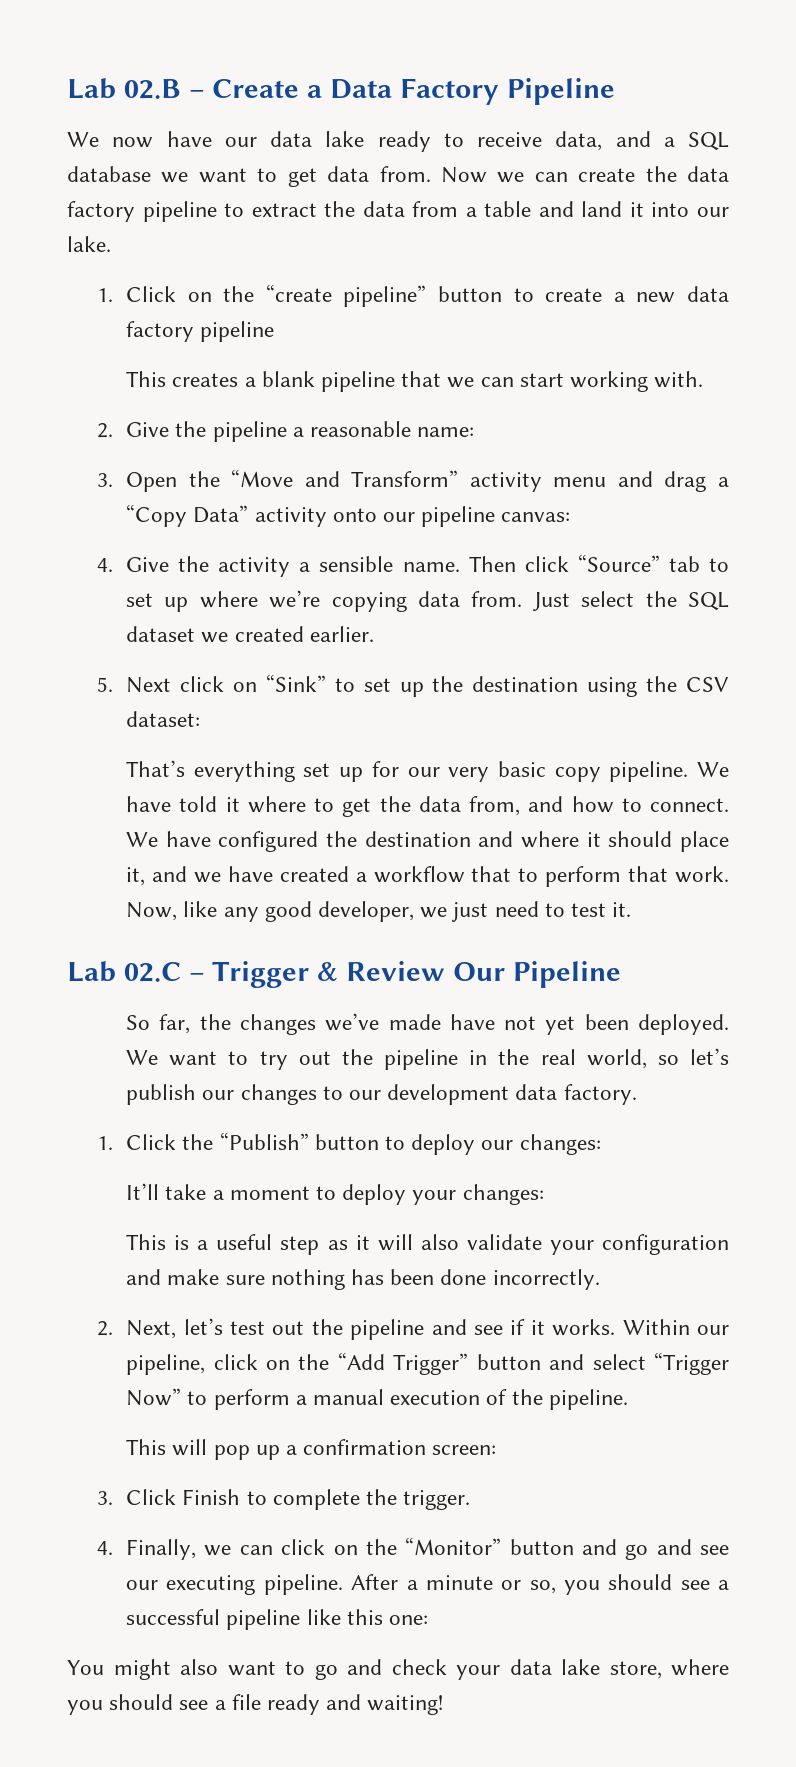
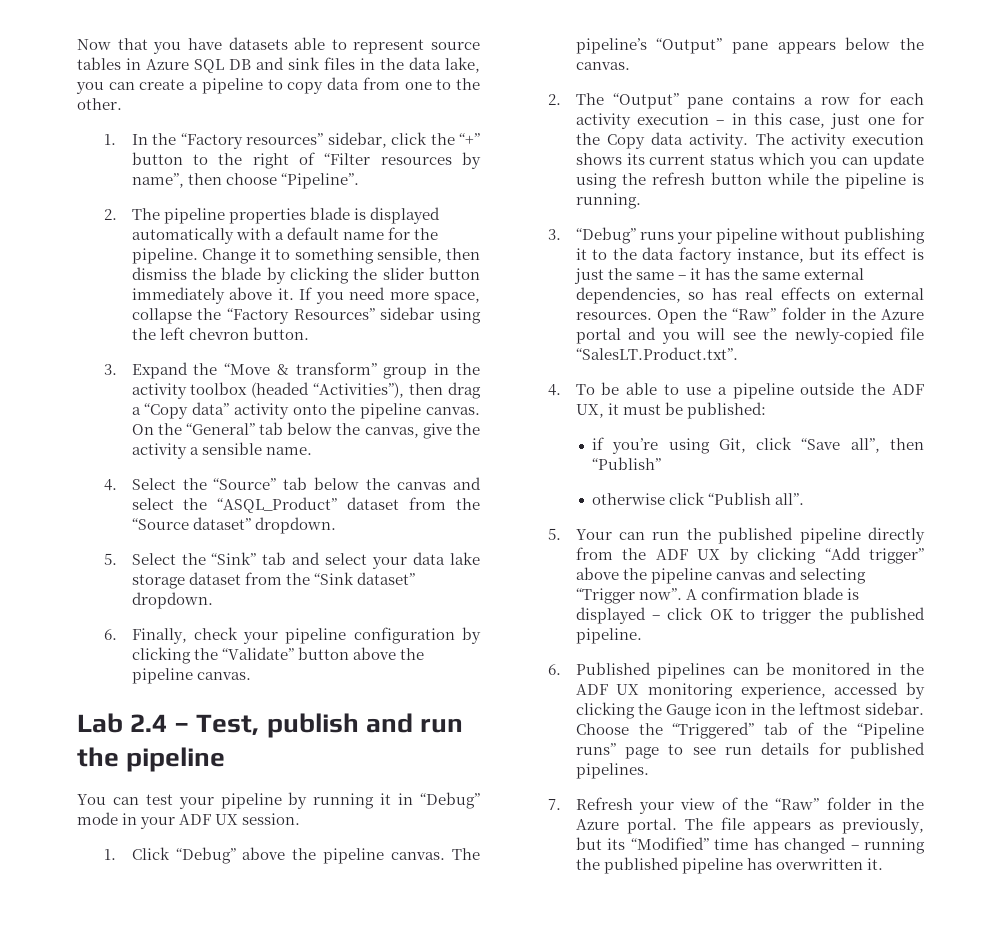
[67,78,615,105] [67,131,729,152] [67,166,729,187] [67,201,730,222] [67,236,111,252] [96,284,729,307] [126,321,275,342] [126,371,704,392] [96,421,475,442] [96,472,178,492] Lab 02.B – Create a Data Factory Pipeline // We now have our data lake ready to receive data, and a SQL database we want to get data from. Now we can create the data factory pipeline to extract the data from a table and land it into our lake. // 1. Click on the “create pipeline” button to create a new data factory pipeline // This creates a blank pipeline that we can start working with. // 2. Give the pipeline a reasonable name: // 3. Open -> [77,37,480,54] [77,57,480,73] [76,77,481,94] [77,98,122,110] [104,132,481,149] [131,152,482,169] [131,173,359,189] [104,207,440,224] [131,227,438,244] [131,247,480,264] [131,267,481,284] [131,287,481,304] [131,307,481,324] [131,327,309,340] [104,362,188,379] Now that you have datasets able to represent source tables in Azure SQL DB and sink files in the data lake, you can create a pipeline to copy data from one to the other. // 1. In the “Factory resources” sidebar, click the “+” button to the right of “Filter resources by name”, then choose “Pipeline”. // 2. The pipeline properties blade is displayed automatically with a default name for the pipeline. Change it to something sensible, then dismiss the blade by clicking the slider button immediately above it. If you need more space, collapse the “Factory Resources” sidebar using the left chevron button. // 3. Expand
[304,470,653,492] and Transform” activity menu and -> [276,362,481,379] [131,382,444,399] & transform” group in the activity toolbox (headed “Activities”), then
[193,505,249,523] Data” -> [192,402,230,415] data”
[382,506,571,527] [96,557,170,572] our pipeline canvas: // 4. Give -> [331,403,481,419] [131,422,452,439] the pipeline canvas. On the “General” tab below the canvas, give
[468,554,729,572] [126,590,730,612] [126,626,374,643] [96,674,730,697] [126,711,201,727] [126,760,729,782] [126,796,729,817] [126,831,729,852] [126,866,730,887] [126,901,632,922] [67,961,621,988] [126,1013,729,1035] [126,1048,730,1070] [126,1084,637,1105] [96,1132,601,1155] [126,1183,544,1205] [126,1234,729,1255] [126,1269,600,1290] [96,1318,730,1340] [126,1352,730,1375] [126,1388,628,1410] [126,1439,497,1460] [96,1489,471,1510] [96,1537,729,1560] [126,1574,729,1595] [126,1609,428,1630] [67,1659,729,1680] [67,1694,444,1715] Then click “Source” tab to set up where we’re copying data from. Just select the SQL dataset we created earlier. // 5. Next click on “Sink” to set up the destination using the CSV dataset: // That’s everything set up for our very basic copy pipeline. We have told it where to get the data from, and how to connect. We have configured the destination and where it should place it, and we have created a workflow that to perform that work. Now, like any good developer, we just need to test it. // Lab 02.C – Trigger & Review Our Pipeline // So far, the changes we’ve made have not yet been deployed. We want to try out the pipeline in the real world, so let’s publish our changes to our development data factory. // 1. Click the “Publish” button to deploy our changes: // It’ll take a moment to deploy your changes: // This is a useful step as it will also validate your configuration and make sure nothing has been done incorrectly. // 2. Next, let’s test out the pipeline and see if it works. Within our pipeline, click on the “Add Trigger” button and select “Trigger Now” to perform a manual execution of the pipeline. // This will pop up a confirmation screen: // 3. Click Finish to complete the trigger. // 4. Finally, we can click on the “Monitor” button and go and see our executing pipeline. After a minute or so, you should see a successful pipeline like this one: // You might also want to go and check your data lake store, where you should see a file ready and waiting! -> [104,477,481,491] [131,497,481,513] [131,517,336,534] [104,552,481,569] [131,572,415,589] [131,592,213,609] [104,627,481,644] [131,647,424,664] [131,668,251,684] [77,713,463,738] [77,747,226,772] [77,792,481,809] [77,812,301,829] [104,847,480,864] [575,37,924,54] [575,62,630,70] [548,92,924,109] [575,112,925,129] [575,132,925,149] [575,152,924,169] [575,172,925,189] [575,193,641,209] [548,227,925,244] [575,247,925,264] [573,268,864,284] [575,287,924,304] [575,307,925,324] [575,327,924,344] [575,347,738,360] [548,382,924,399] [575,402,766,419] [592,437,924,454] [592,457,662,470] [592,492,805,505] [548,527,925,544] [575,547,925,564] [575,567,866,584] [575,587,859,604] [575,607,925,624] [575,628,642,644] [548,662,924,679] [575,682,925,699] [575,702,924,719] [575,722,924,739] [575,742,925,759] [575,763,649,779] [548,797,925,814] [575,817,924,834] [575,837,926,854] [575,857,883,874] // 4. Select the “Source” tab below the canvas and select the “ASQL_Product” dataset from the “Source dataset” dropdown. // 5. Select the “Sink” tab and select your data lake storage dataset from the “Sink dataset” dropdown. // 6. Finally, check your pipeline configuration by clicking the “Validate” button above the pipeline canvas. // Lab 2.4 – Test, publish and run the pipeline // You can test your pipeline by running it in “Debug” mode in your ADF UX session. // 1. Click “Debug” above the pipeline canvas. The pipeline’s “Output” pane appears below the canvas. // 2. The “Output” pane contains a row for each activity execution – in this case, just one for the Copy data activity. The activity execution shows its current status which you can update using the refresh button while the pipeline is running. // 3. “Debug” runs your pipeline without publishing it to the data factory instance, but its effect is just the same – it has the same external dependencies, so has real effects on external resources. Open the “Raw” folder in the Azure portal and you will see the newly-copied file “SalesLT.Product.txt”. // 4. To be able to use a pipeline outside the ADF UX, it must be published: // if you’re using Git, click “Save all”, then “Publish” // otherwise click “Publish all”. // 5. Your can run the published pipeline directly from the ADF UX by clicking “Add trigger” above the pipeline canvas and selecting “Trigger now”. A confirmation blade is displayed – click OK to trigger the published pipeline. // 6. Published pipelines can be monitored in the ADF UX monitoring experience, accessed by clicking the Gauge icon in the leftmost sidebar. Choose the “Triggered” tab of the “Pipeline runs” page to see run details for published pipelines. // 7. Refresh your view of the “Raw” folder in the Azure portal. The file appears as previously, but its “Modified” time has changed – running the published pipeline has overwritten it.

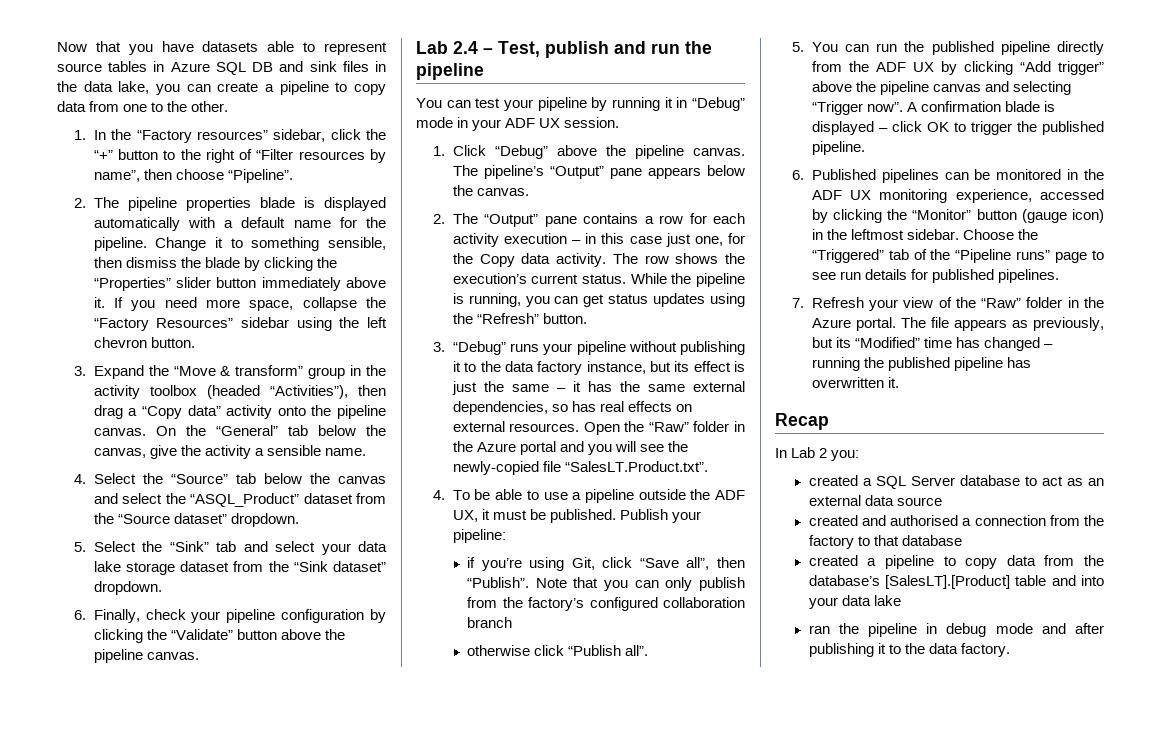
(378, 274) none -> [93,277,171,291] “Properties”
[789,113,895,129] case, just one -> [629,233,723,247] case just one,
[790,133,925,149] [575,152,924,169] [575,172,925,189] [575,193,641,209] activity execution shows its current status which you can update using the refresh button while the pipeline is running. -> [644,253,745,264] [452,273,745,287] [452,293,745,307] [452,313,587,324] row shows the execution’s current status. While the pipeline is running, you can get status updates using the “Refresh” button.
[686,402,766,419] published: -> [549,509,702,523] [452,529,506,543] published. Publish your pipeline:
[592,457,662,470] “Publish” -> [467,577,745,591] [467,597,745,611] [467,617,513,628] “Publish”. Note that you can only publish from the factory’s configured collaboration branch
[575,529,612,540] Your -> [811,42,838,52] You
[665,703,748,719] Gauge icon -> [912,209,1104,223] “Monitor” button (gauge icon)
(883, 864) none -> [775,413,829,430] [775,447,860,461] [808,475,1104,489] [808,495,942,506] [808,515,1104,526] [808,535,962,549] [808,555,1104,569] [808,575,1104,589] [808,595,901,609] [808,623,1104,637] [808,643,1011,657] // Recap // In Lab 2 you: // created a SQL Server database to act as an external data source // created and authorised a connection from the factory to that database // created a pipeline to copy data from the database’s [SalesLT].[Product] table and into your data lake // ran the pipeline in debug mode and after publishing it to the data factory.

